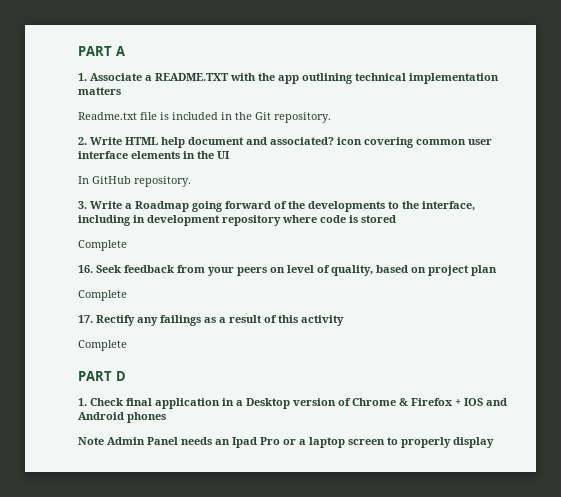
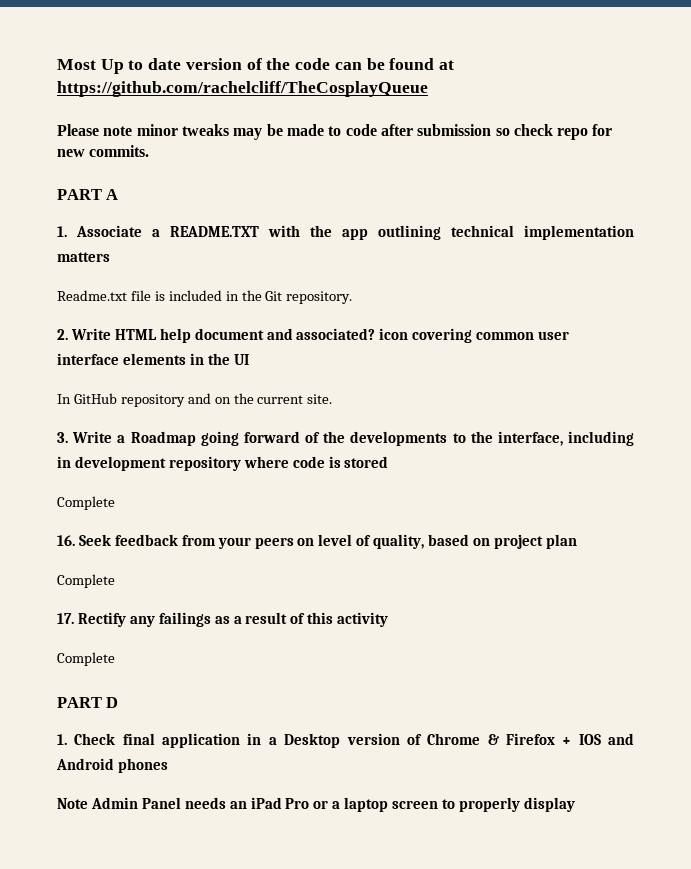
(78, 51) none -> [57,58,454,74] [57,81,428,97] [57,124,613,140] [57,145,150,157] Most Up to date version of the code can be found at https://github.com/rachelcliff/TheCosplayQueue // Please note minor tweaks may be made to code after submission so check repo for new commits. //
[134,176,191,187] repository. -> [120,393,333,407] repository and on the current site.
[232,437,257,448] Ipad -> [250,797,282,809] iPad

